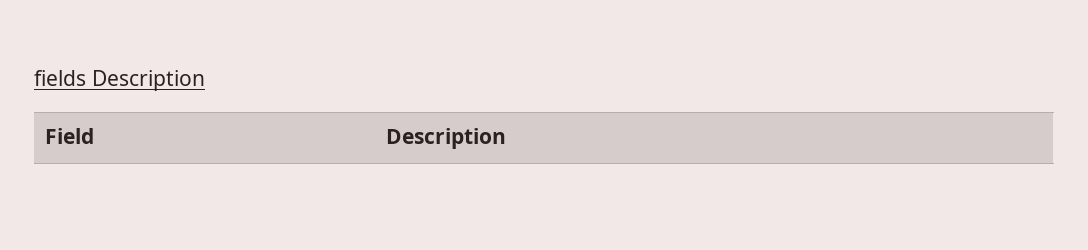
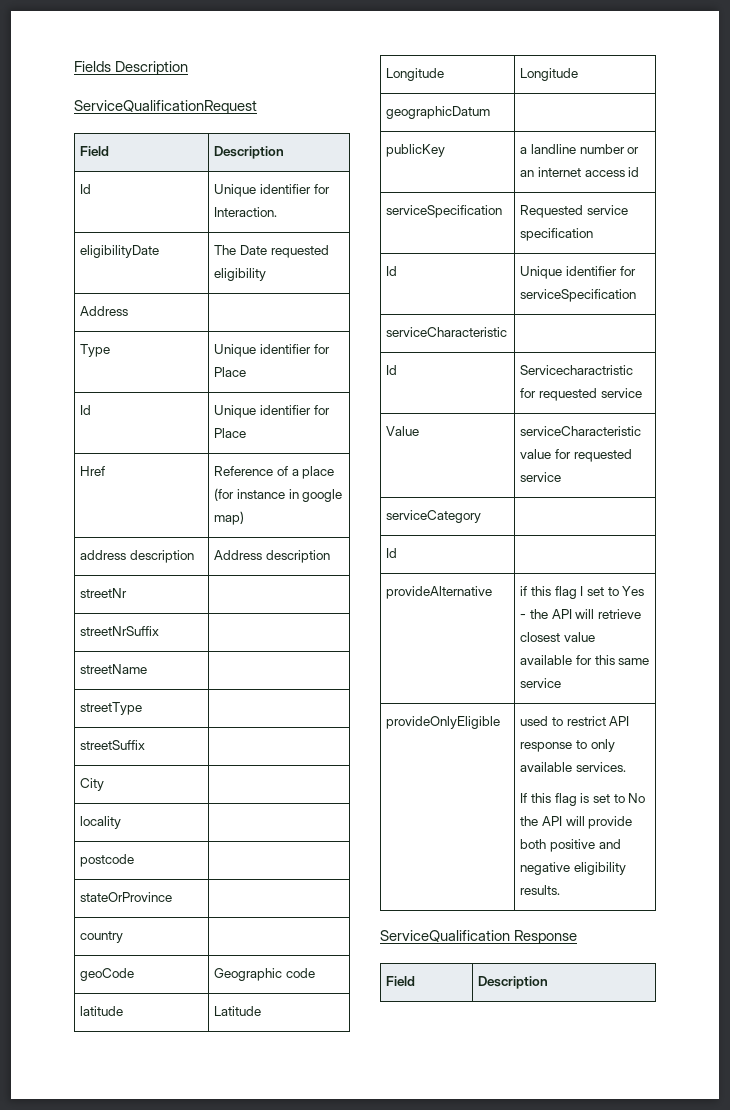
[34,70,205,91] [45,128,95,144] [386,128,507,149] fields Description // Field | Description -> [74,61,189,75] [74,100,257,114] [80,146,110,156] [214,146,285,159] [80,184,92,194] [214,184,330,197] [214,207,278,217] [80,245,160,258] [214,245,329,258] [214,268,267,281] [80,306,129,316] [80,344,111,357] [214,344,330,357] [214,367,247,377] [80,405,92,415] [214,405,330,418] [214,428,247,438] [80,466,106,476] [214,466,335,479] [214,488,343,502] [214,511,245,525] [80,550,195,563] [214,550,331,563] [80,588,128,598] [80,626,160,636] [80,664,148,674] [80,702,143,715] [80,740,146,750] [80,778,105,791] [80,816,122,829] [80,854,135,867] [80,892,173,902] [80,931,124,943] [80,968,135,981] [214,968,316,981] [80,1006,124,1016] [214,1006,262,1016] [386,68,445,81] [520,68,579,81] [386,106,491,119] [386,144,446,157] [520,144,640,154] [520,167,640,177] [386,205,503,218] [520,205,629,218] [520,228,594,241] [386,266,398,276] [520,266,636,279] [520,289,637,302] [386,327,508,337] [386,365,398,375] [520,365,634,375] [520,388,642,401] [386,426,420,436] [520,426,642,436] [520,449,632,462] [520,472,562,482] [386,510,482,523] [386,548,398,558] [386,586,493,599] [520,586,645,599] [520,609,641,619] [520,632,596,642] [520,655,650,665] [520,678,562,688] [386,716,501,729] [520,716,630,726] [520,739,615,752] [520,762,627,772] [520,793,646,806] [520,816,633,829] [520,839,621,852] [520,862,627,875] [520,885,561,895] [380,930,578,944] [386,976,416,986] [478,976,549,989] Fields Description // ServiceQualificationRequest // Field | Description // Id | Unique identifier for Interaction. // eligibilityDate | The Date requested eligibility // Address | // Type | Unique identifier for Place // Id | Unique identifier for Place // Href | Reference of a place (for instance in google map) // address description | Address description // streetNr | // streetNrSuffix | // streetName | // streetType | // streetSuffix | // City | // locality | // postcode | // stateOrProvince | // country | // geoCode | Geographic code // latitude | Latitude // Longitude | Longitude // geographicDatum | // publicKey | a landline number or an internet access id // serviceSpecification | Requested service specification // Id | Unique identifier for serviceSpecification // serviceCharacteristic | // Id | Servicecharactristic for requested service // Value | serviceCharacteristic value for requested service // serviceCategory | // Id | // provideAlternative | if this flag I set to Yes - the API will retrieve closest value available for this same service // provideOnlyEligible | used to restrict API response to only available services. // If this flag is set to No the API will provide both positive and negative eligibility results. // ServiceQualification Response // Field | Description

